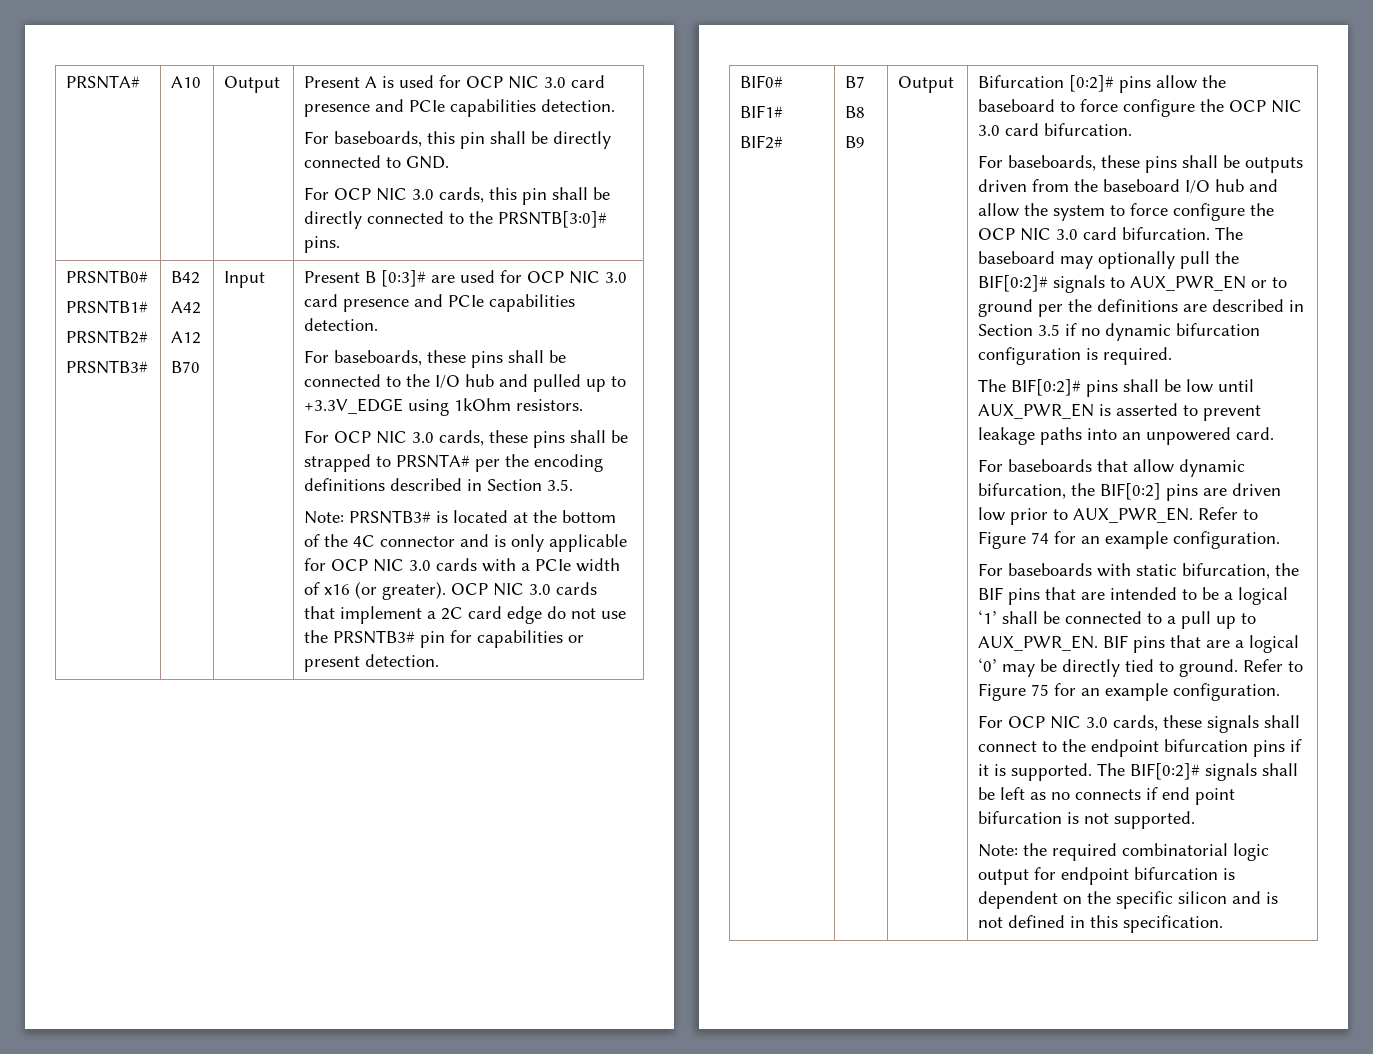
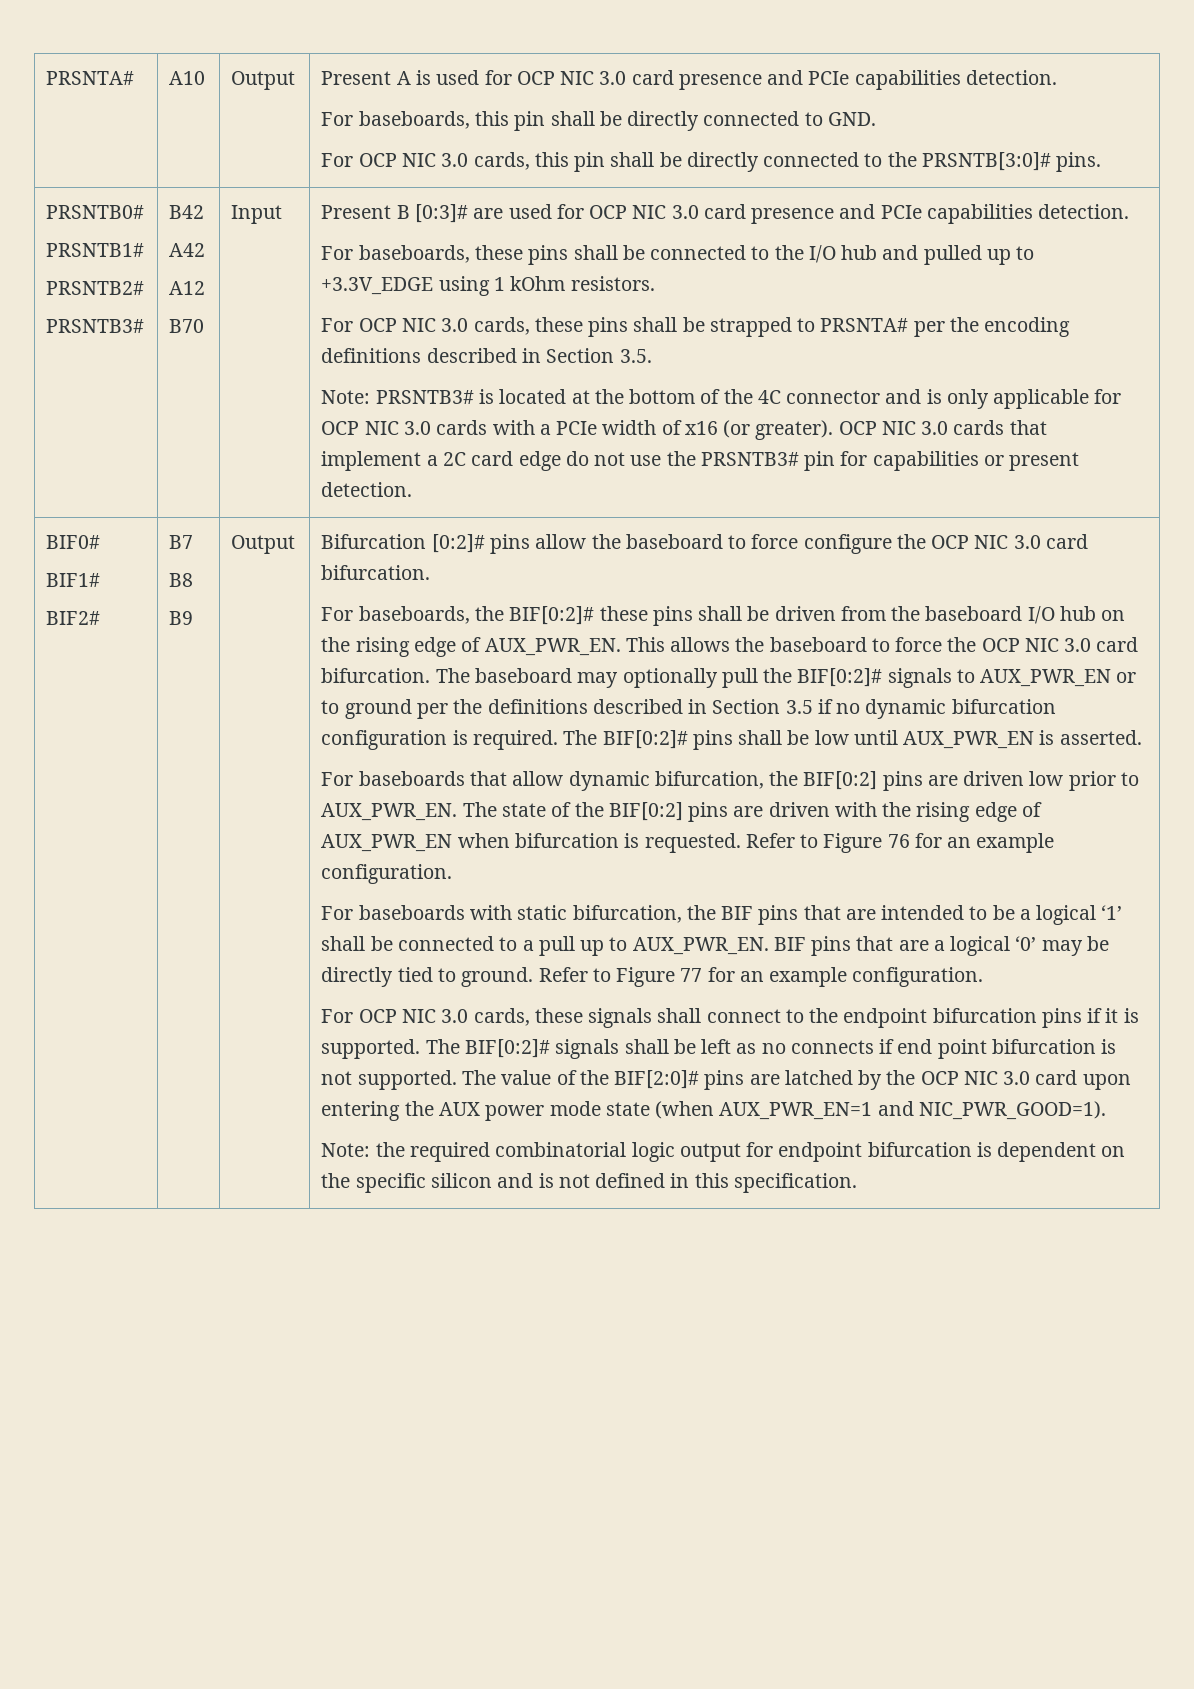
[454,398,512,411] 1kOhm -> [493,276,566,291] 1 kOhm
[1101,155,1304,173] these pins shall be outputs -> [474,606,770,626] the BIF[0:2]# these pins shall be
[1249,179,1279,192] [978,203,1246,221] and allow the system to force configure -> [1101,610,1126,621] [321,637,943,657] on the rising edge of AUX_PWR_EN. This allows the baseboard to force
[1183,304,1208,312] are -> (588, 706) none
(1173, 356) // -> (558, 740) none
[1116,403,1262,421] [978,427,1275,445] asserted to prevent leakage paths into an unpowered card. -> [1059,730,1142,745] asserted.
[1198,507,1259,520] [978,531,1050,549] Refer to Figure 74 -> [462,802,1042,822] [321,833,910,853] The state of the BIF[0:2] pins are driven with the rising edge of AUX_PWR_EN when bifurcation is requested. Refer to Figure 76
[1031,684,1050,696] 75 -> [680,968,703,982] 77
(1196, 820) none -> [461,1070,1131,1090] [321,1101,1106,1121] The value of the BIF[2:0]# pins are latched by the OCP NIC 3.0 card upon entering the AUX power mode state (when AUX_PWR_EN=1 and NIC_PWR_GOOD=1).

